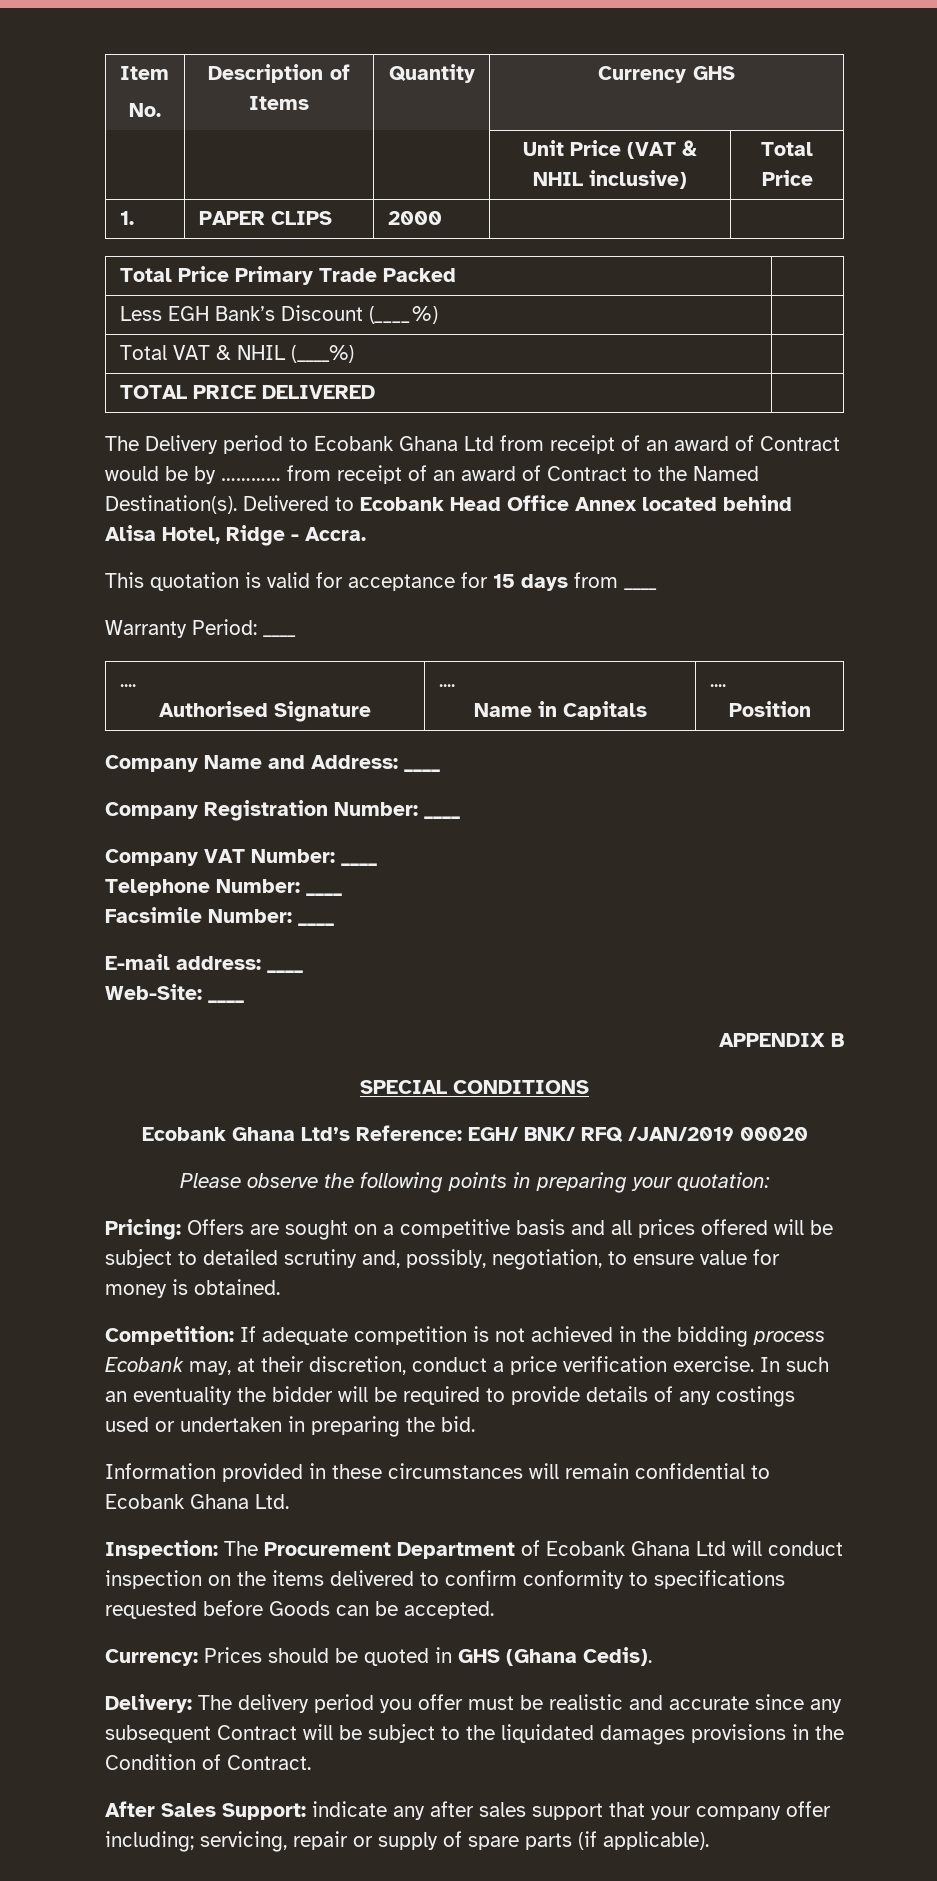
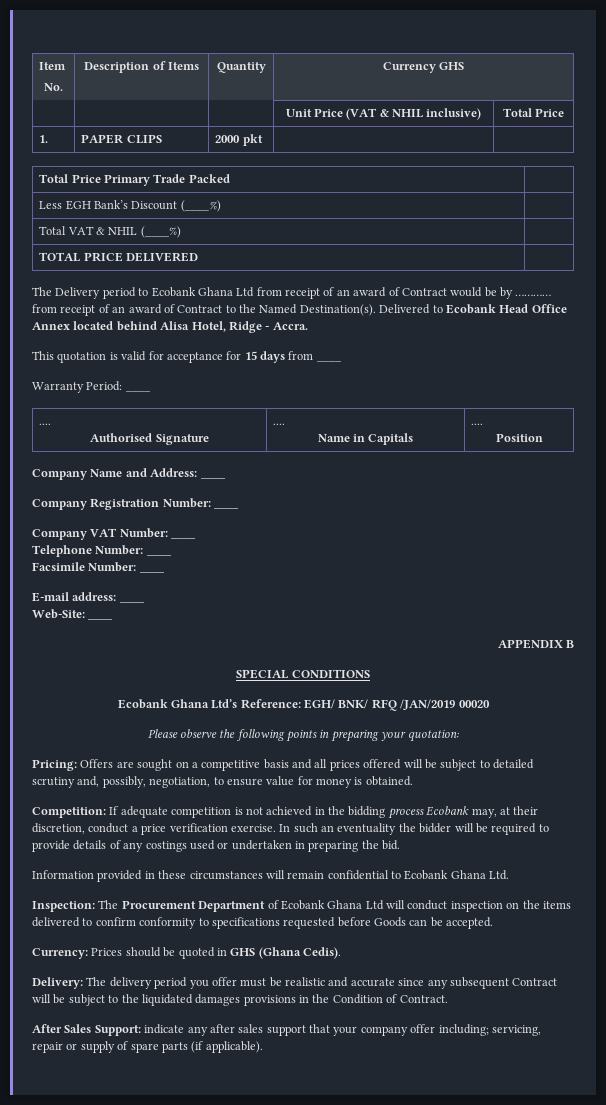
(442, 218) none -> [242,134,263,146] pkt

